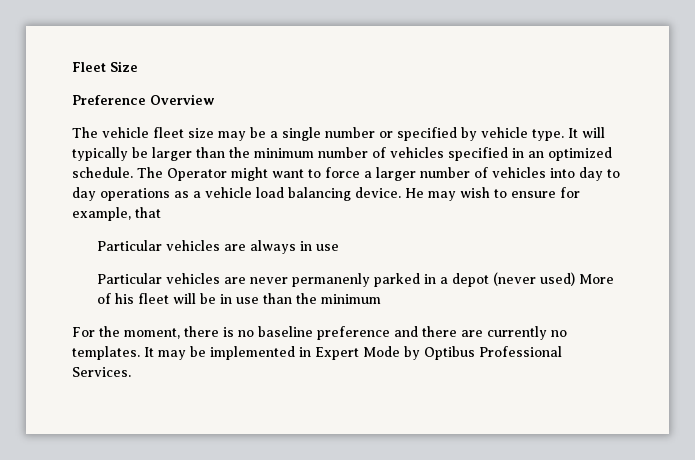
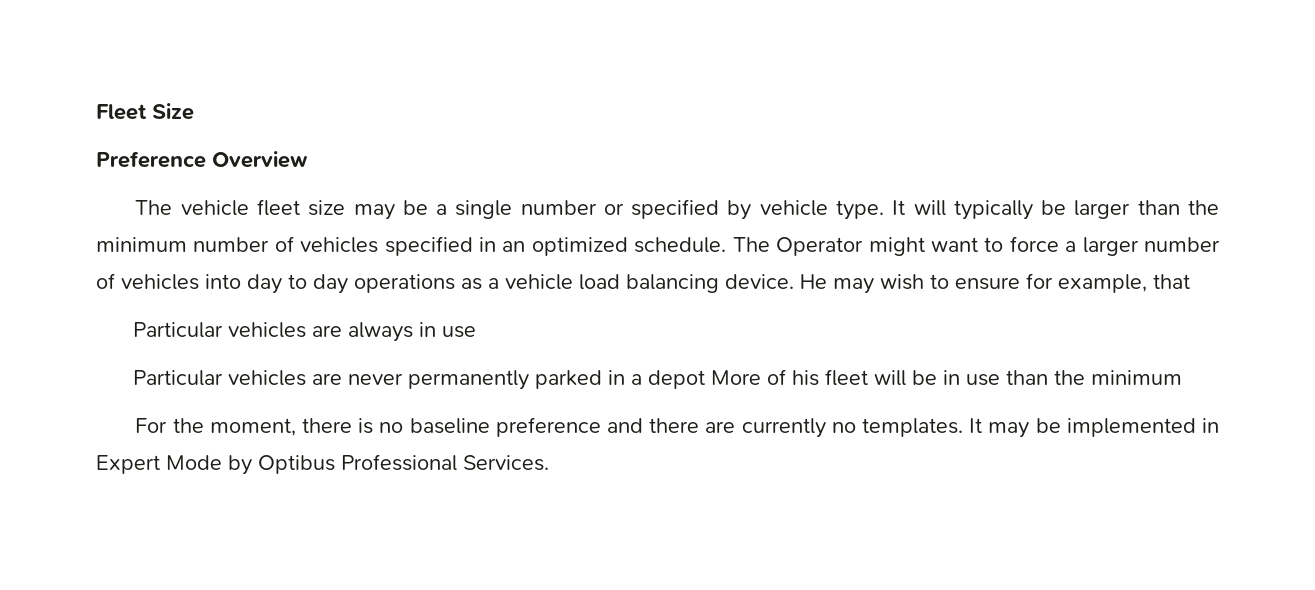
[291,273,370,287] permanenly -> [408,370,530,390] permanently
[492,272,575,286] (never used) -> (706, 379) none

